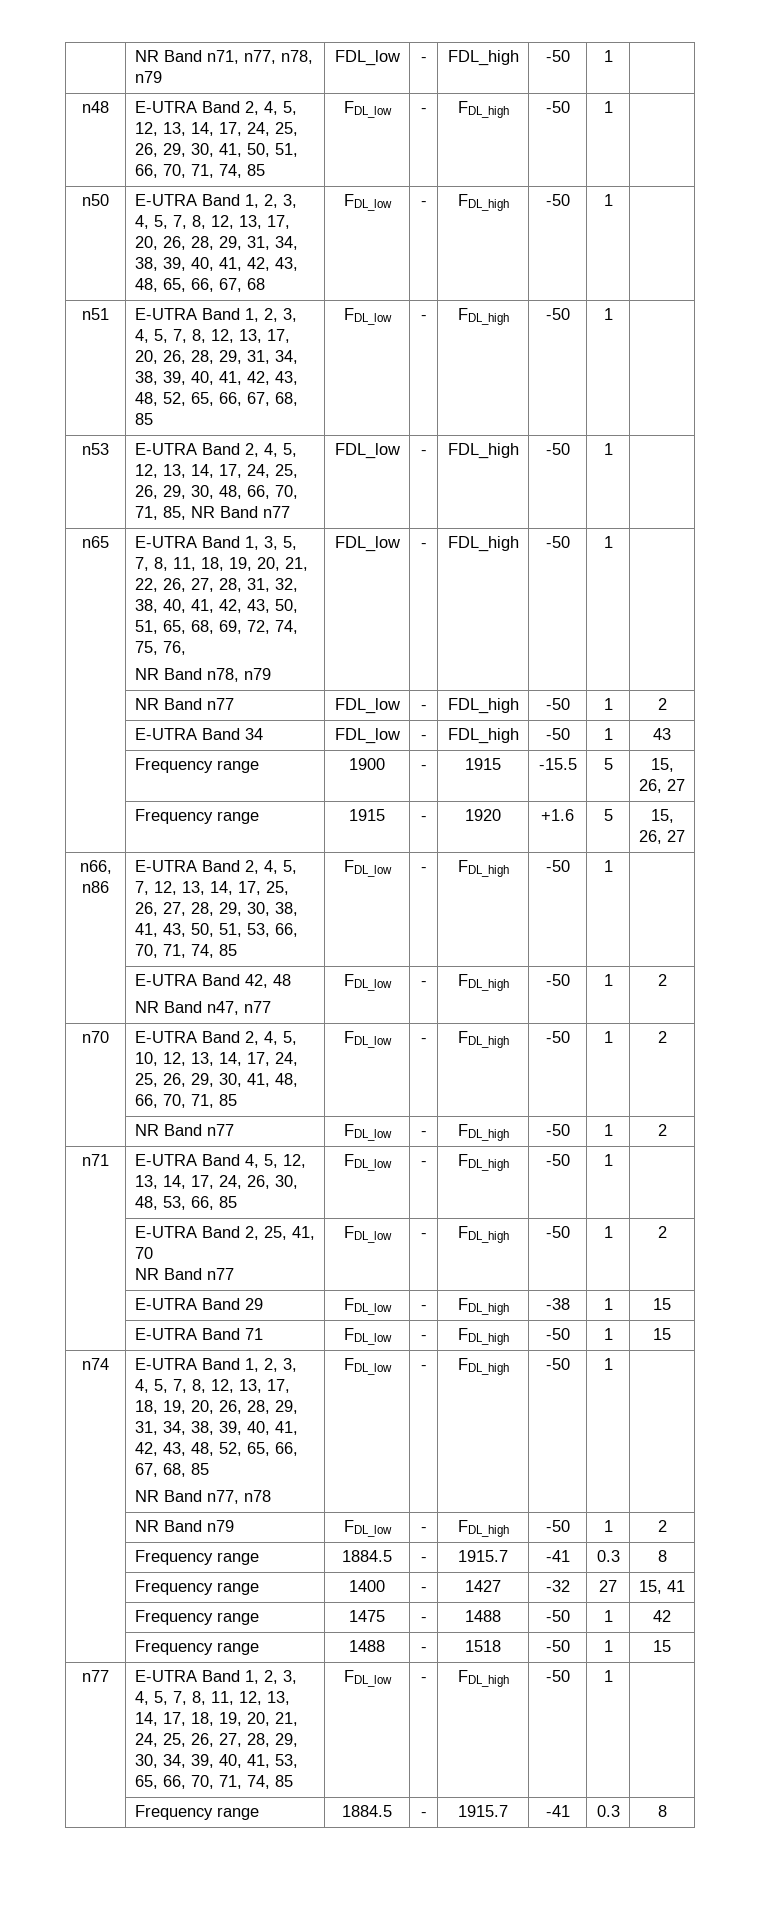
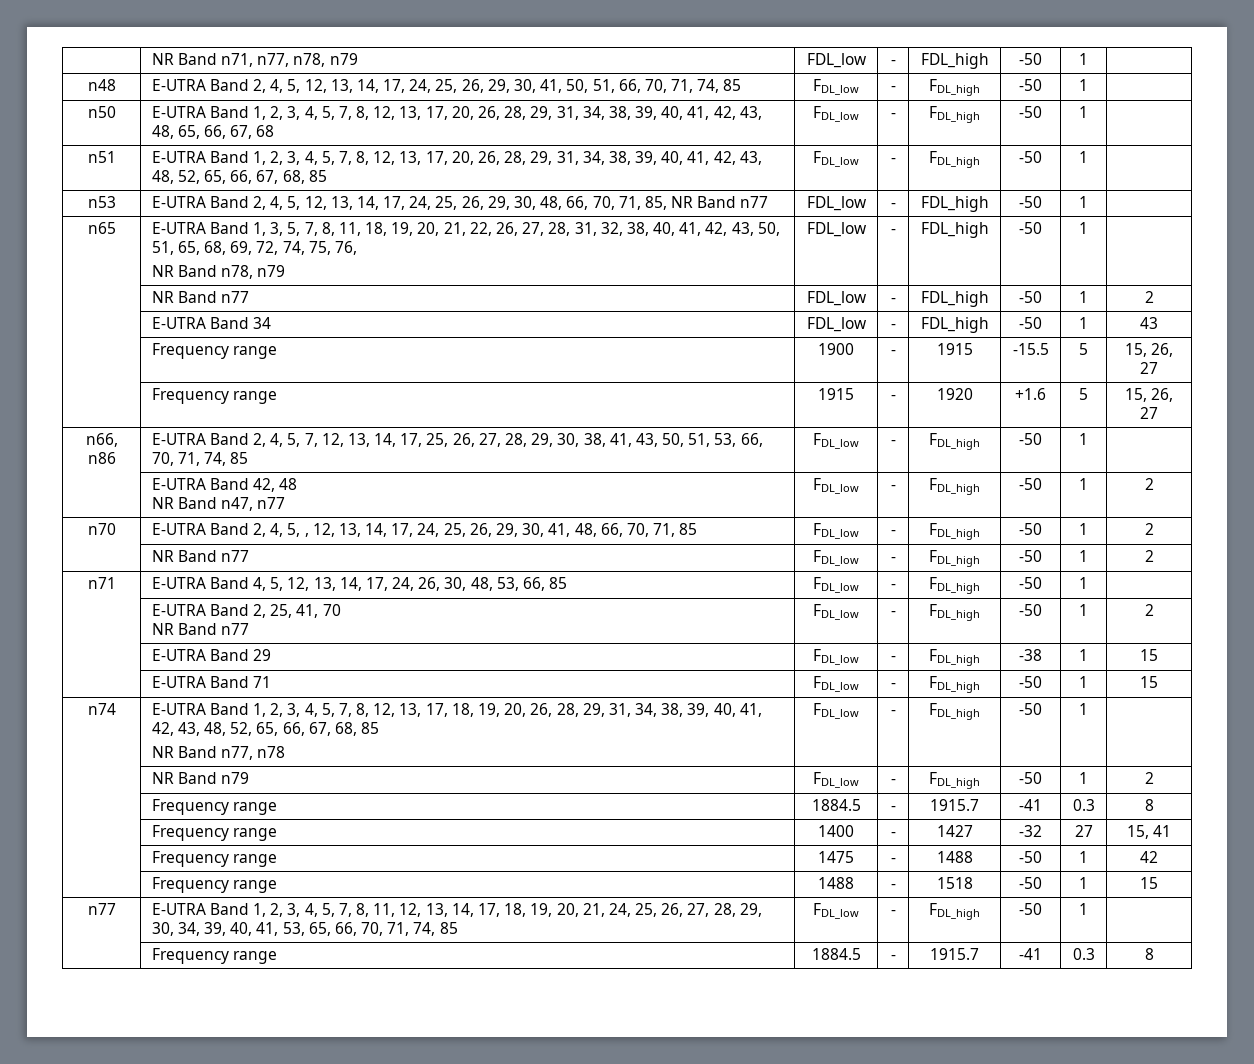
[134,1052,158,1066] 10, -> [304,533,309,537] ,

